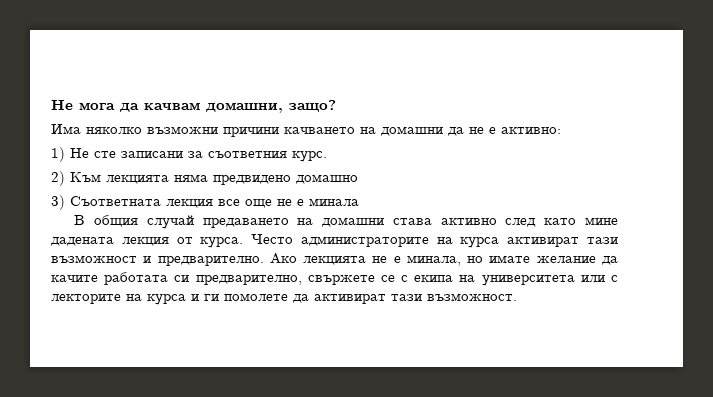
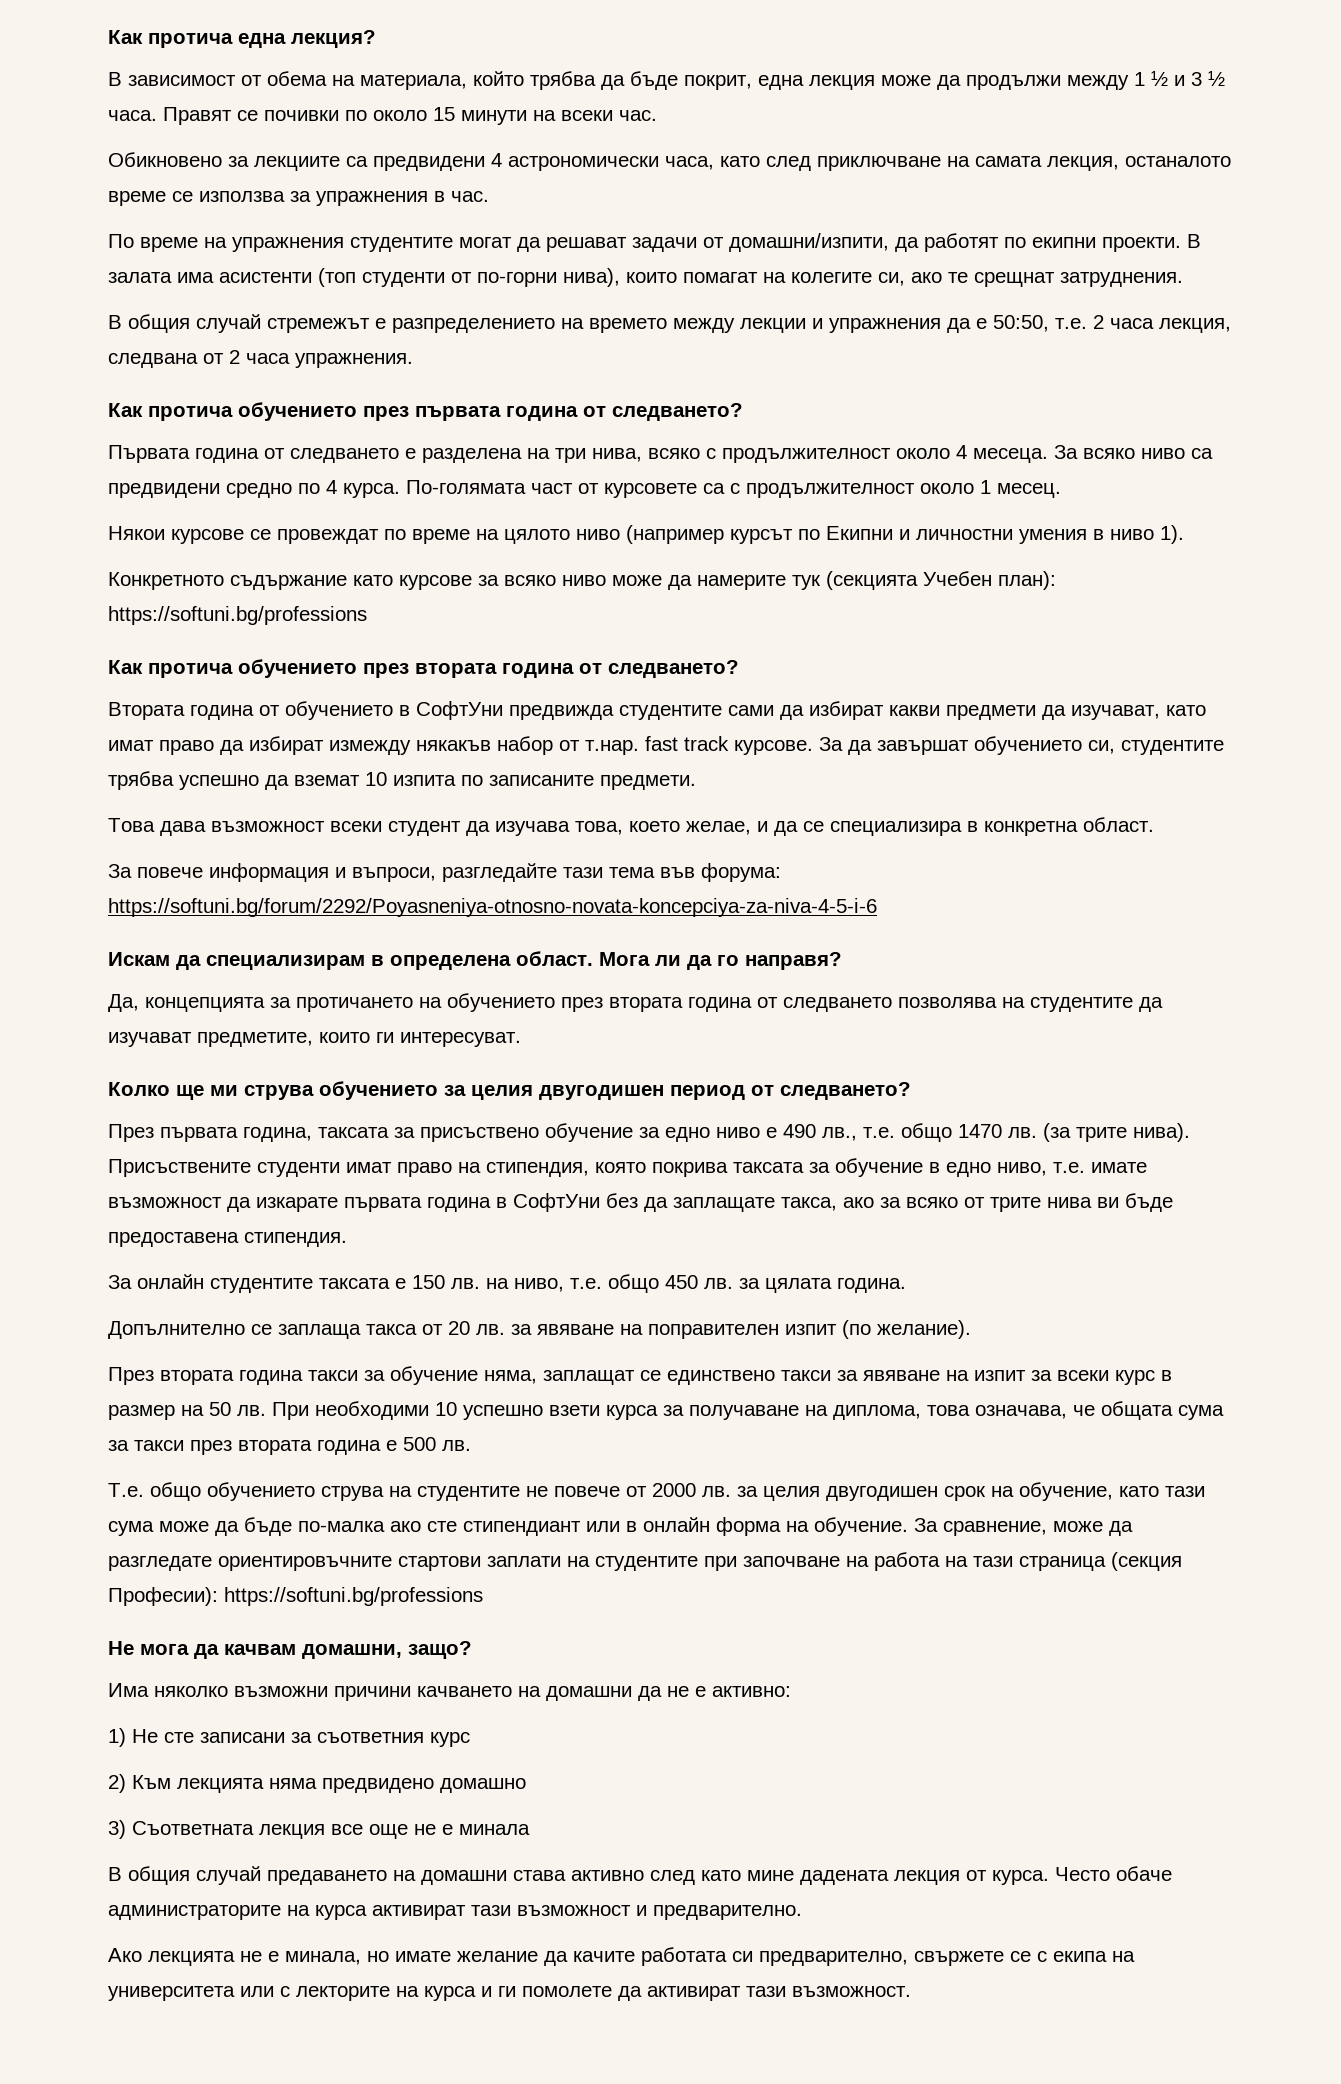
(51, 104) none -> [108,30,376,48] [108,71,1225,90] [108,107,657,125] [108,152,1231,171] [108,191,489,206] [108,233,1201,252] [108,268,1183,287] [108,314,1231,333] [108,350,413,368] [108,402,743,421] [108,445,1213,463] [108,480,1061,498] [108,525,1184,544] [108,571,1056,590] [108,606,367,625] [108,659,739,678] [108,701,1206,720] [108,736,1224,755] [108,771,696,790] [108,817,1154,836] [108,863,781,882] [108,898,877,917] [108,951,842,970] [108,993,1163,1012] [108,1032,521,1047] [108,1081,911,1100] [108,1123,1190,1142] [108,1158,1147,1177] [108,1193,1173,1212] [108,1232,347,1247] [108,1274,906,1293] [108,1320,971,1339] [108,1366,1172,1385] [108,1401,1224,1420] [108,1437,471,1455] [108,1482,1205,1501] [108,1517,1133,1536] [108,1552,1182,1571] [108,1587,483,1606] Как протича една лекция? // В зависимост от обема на материала, който трябва да бъде покрит, една лекция може да продължи между 1 ½ и 3 ½ часа. Правят се почивки по около 15 минути на всеки час. // Обикновено за лекциите са предвидени 4 астрономически часа, като след приключване на самата лекция, останалото време се използва за упражнения в час. // По време на упражнения студентите могат да решават задачи от домашни/изпити, да работят по екипни проекти. В залата има асистенти (топ студенти от по-горни нива), които помагат на колегите си, ако те срещнат затруднения. // В общия случай стремежът е разпределението на времето между лекции и упражнения да е 50:50, т.е. 2 часа лекция, следвана от 2 часа упражнения. // Как протича обучението през първата година от следването? // Първата година от следването е разделена на три нива, всяко с продължителност около 4 месеца. За всяко ниво са предвидени средно по 4 курса. По-голямата част от курсовете са с продължителност около 1 месец. // Някои курсове се провеждат по време на цялото ниво (например курсът по Екипни и личностни умения в ниво 1). // Конкретното съдържание като курсове за всяко ниво може да намерите тук (секцията Учебен план): https://softuni.bg/professions // Как протича обучението през втората година от следването? // Втората година от обучението в СофтУни предвижда студентите сами да избират какви предмети да изучават, като имат право да избират измежду някакъв набор от т.нар. fast track курсове. За да завършат обучението си, студентите трябва успешно да вземат 10 изпита по записаните предмети. // Това дава възможност всеки студент да изучава това, което желае, и да се специализира в конкретна област. // За повече информация и въпроси, разгледайте тази тема във форума: https://softuni.bg/forum/2292/Poyasneniya-otnosno-novata-koncepciya-za-niva-4-5-i-6 // Искам да специализирам в определена област. Мога ли да го направя? // Да, концепцията за протичането на обучението през втората година от следването позволява на студентите да изучават предметите, които ги интересуват. // Колко ще ми струва обучението за целия двугодишен период от следването? // През първата година, таксата за присъствено обучение за едно ниво е 490 лв., т.е. общо 1470 лв. (за трите нива). Присъствените студенти имат право на стипендия, която покрива таксата за обучение в едно ниво, т.е. имате възможност да изкарате първата година в СофтУни без да заплащате такса, ако за всяко от трите нива ви бъде предоставена стипендия. // За онлайн студентите таксата е 150 лв. на ниво, т.е. общо 450 лв. за цялата година. // Допълнително се заплаща такса от 20 лв. за явяване на поправителен изпит (по желание). // През втората година такси за обучение няма, заплащат се единствено такси за явяване на изпит за всеки курс в размер на 50 лв. При необходими 10 успешно взети курса за получаване на диплома, това означава, че общата сума за такси през втората година е 500 лв. // Т.е. общо обучението струва на студентите не повече от 2000 лв. за целия двугодишен срок на обучение, като тази сума може да бъде по-малка ако сте стипендиант или в онлайн форма на обучение. За сравнение, може да разгледате ориентировъчните стартови заплати на студентите при започване на работа на тази страница (секция Професии): https://softuni.bg/professions //
[292,151,327,162] курс. -> [430,1732,470,1747] курс
(294, 239) none -> [1116,1866,1172,1881] обаче
(264, 261) none -> (802, 1912) //

